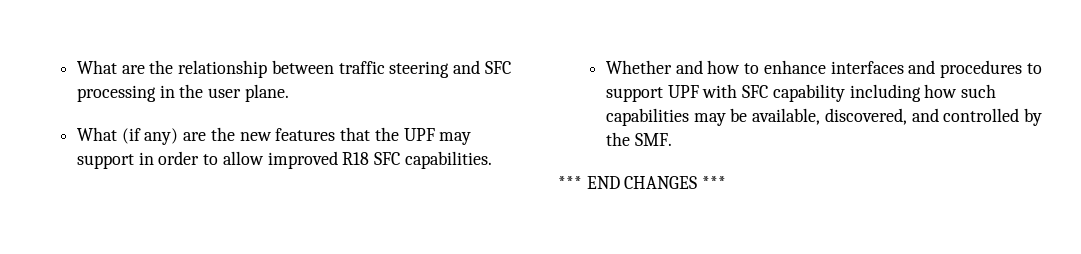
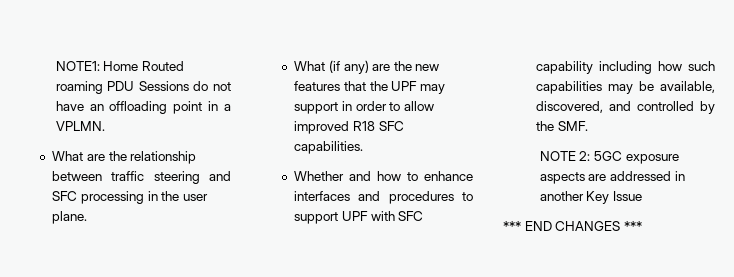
(77, 67) none -> [55,61,185,71] [55,81,231,94] [55,101,231,114] [55,121,105,131] NOTE1: Home Routed roaming PDU Sessions do not have an offloading point in a VPLMN. //
(672, 139) none -> [539,151,679,164] [539,171,685,184] [539,191,643,204] // NOTE 2: 5GC exposure aspects are addressed in another Key Issue

